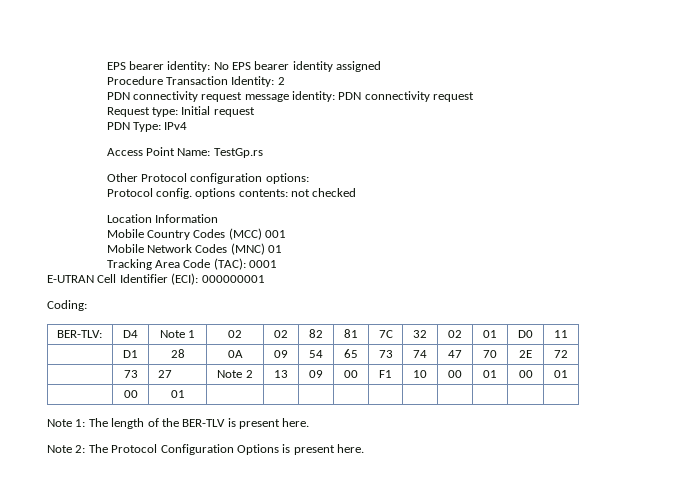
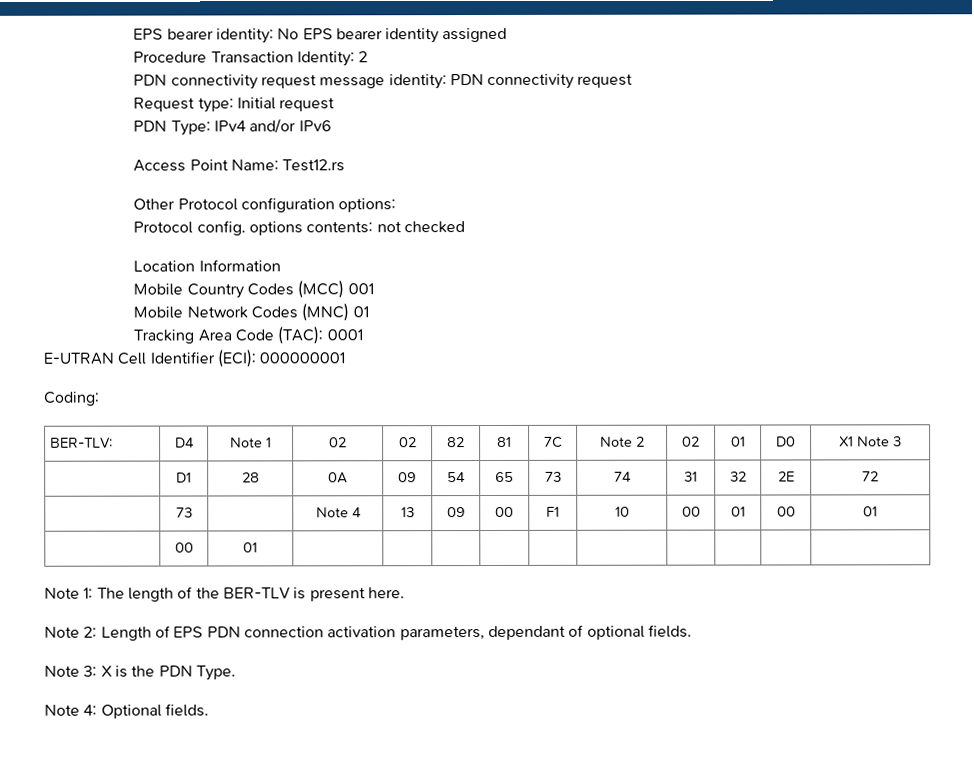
(188, 126) none -> [249,118,332,134] and/or IPv6
[213,148,263,158] TestGp.rs -> [282,159,346,172] Test12.rs
[413,330,427,338] 32 -> [599,436,645,447] Note 2
[554,330,568,338] 11 -> [839,436,902,447] X1 Note 3
[448,350,462,358] [483,350,497,358] 47 | 70 -> [684,471,698,482] [729,471,747,482] 31 | 32
[157,370,172,378] [217,370,253,378] 27 | Note 2 -> [315,507,362,518] | Note 4
[88,444,364,455] The Protocol Configuration Options is present here. -> [100,624,692,641] [44,665,236,681] [44,703,209,719] Length of EPS PDN connection activation parameters, dependant of optional fields. // Note 3: X is the PDN Type. // Note 4: Optional fields.

